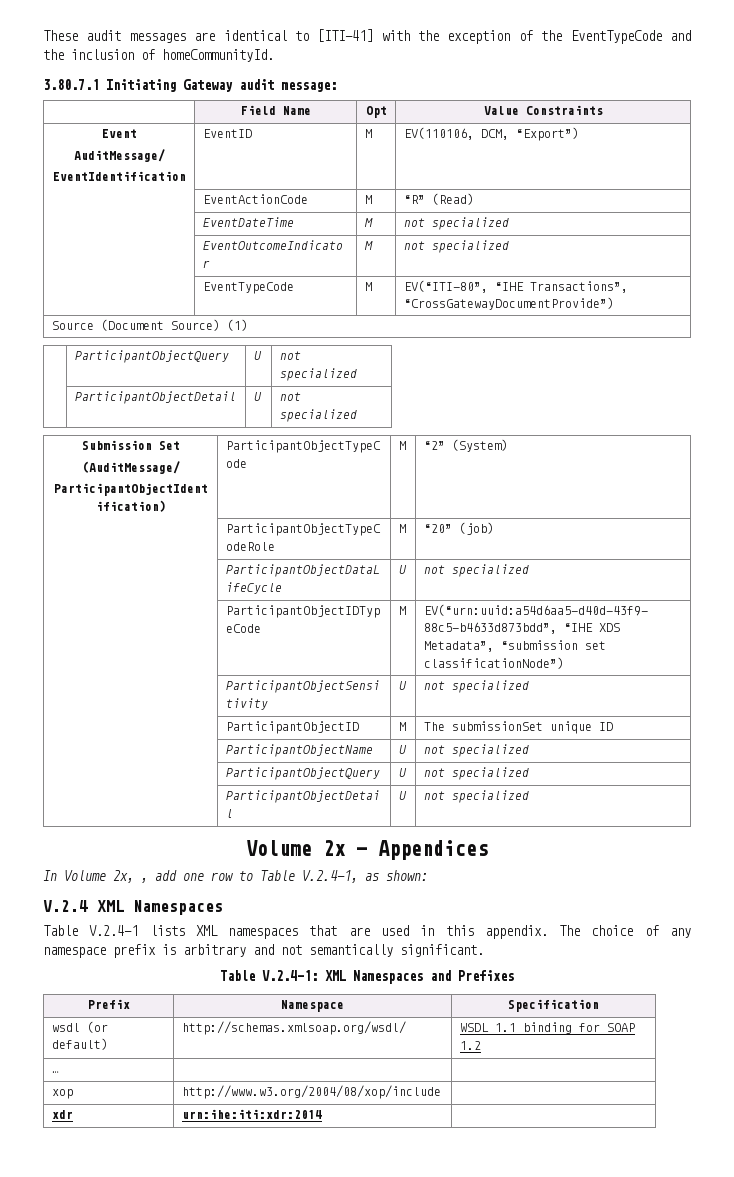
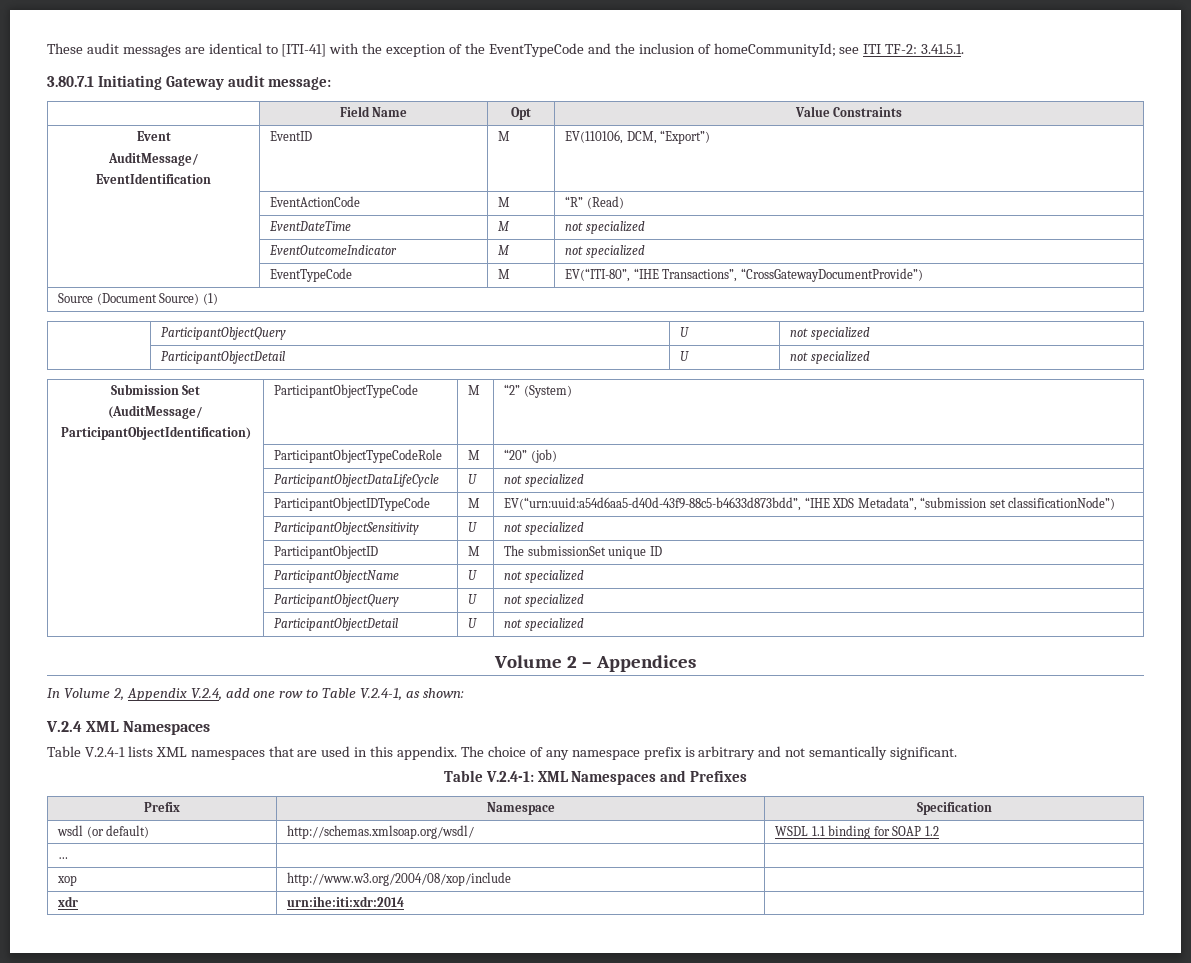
[162,49,274,62] homeCommunityId. -> [713,43,965,57] homeCommunityId; see ITI TF-2: 3.41.5.1.
[323,840,345,856] 2x -> [567,656,578,668] 2
[113,870,148,883] 2x, , -> [112,688,222,701] 2, Appendix V.2.4,

